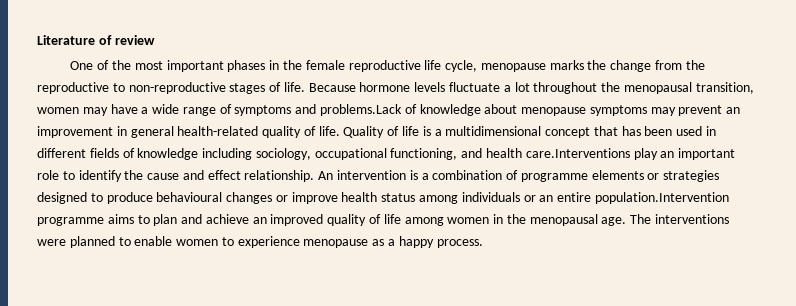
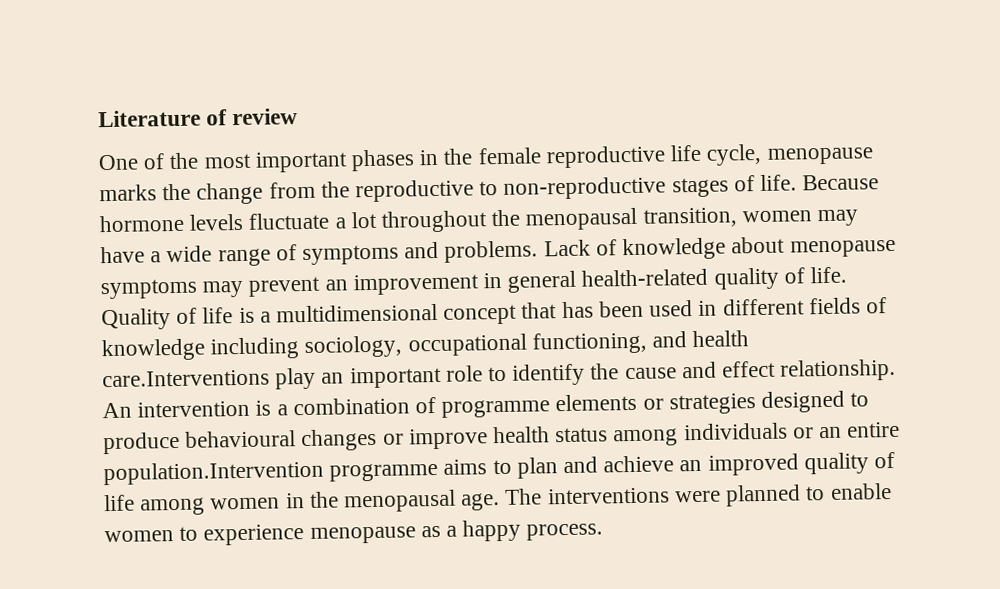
[320,104,403,116] problems.Lack -> [444,239,591,263] problems. Lack

